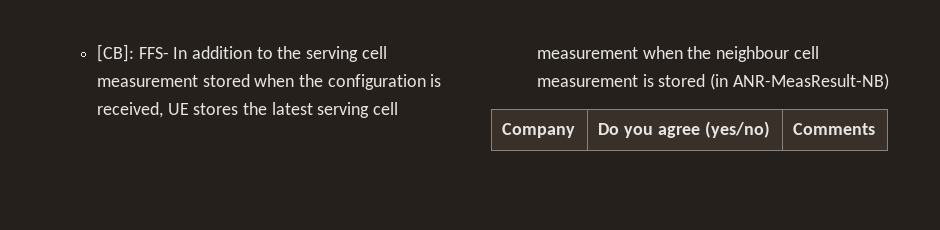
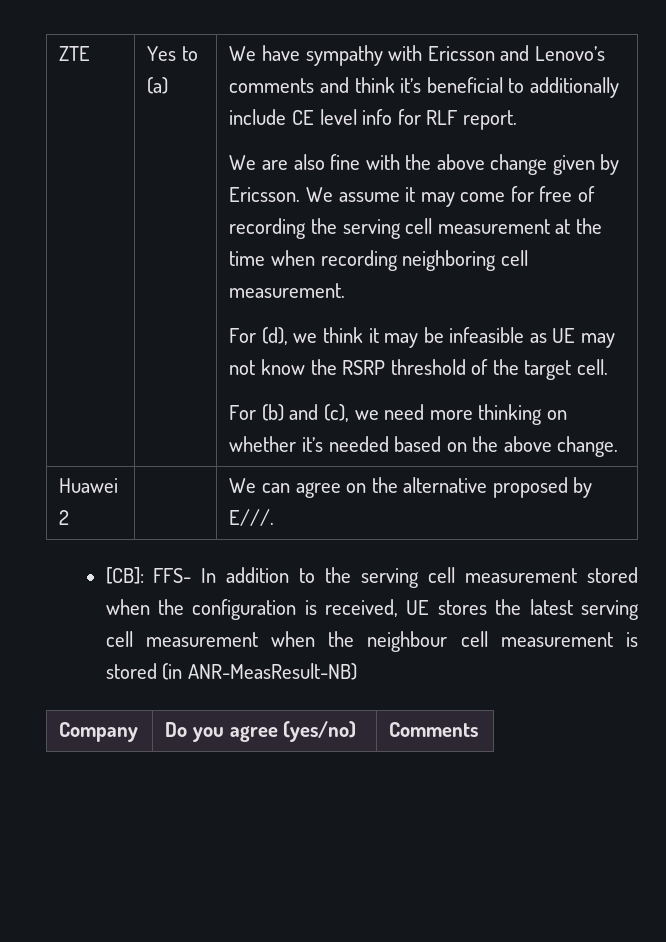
(96, 53) none -> [59,46,91,61] [147,46,198,61] [147,77,169,94] [229,45,605,66] [229,77,619,98] [229,109,517,130] [229,154,620,175] [229,186,595,207] [229,218,602,239] [229,250,528,271] [229,283,346,298] [229,327,615,348] [229,359,608,380] [229,404,567,425] [229,436,619,457] [59,478,119,493] [59,510,70,525] [229,477,593,498] [229,509,275,526] ZTE | Yes to (a) | We have sympathy with Ericsson and Lenovo’s comments and think it’s beneficial to additionally include CE level info for RLF report. // We are also fine with the above change given by Ericsson. We assume it may come for free of recording the serving cell measurement at the time when recording neighboring cell measurement. // For (d), we think it may be infeasible as UE may not know the RSRP threshold of the target cell. // For (b) and (c), we need more thinking on whether it’s needed based on the above change. // Huawei 2 | | We can agree on the alternative proposed by E///. //

